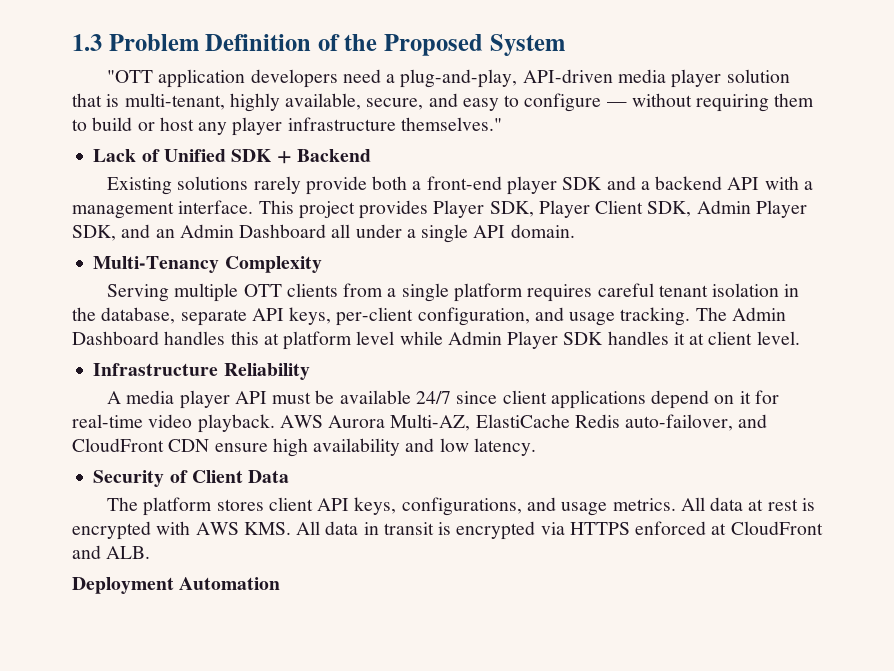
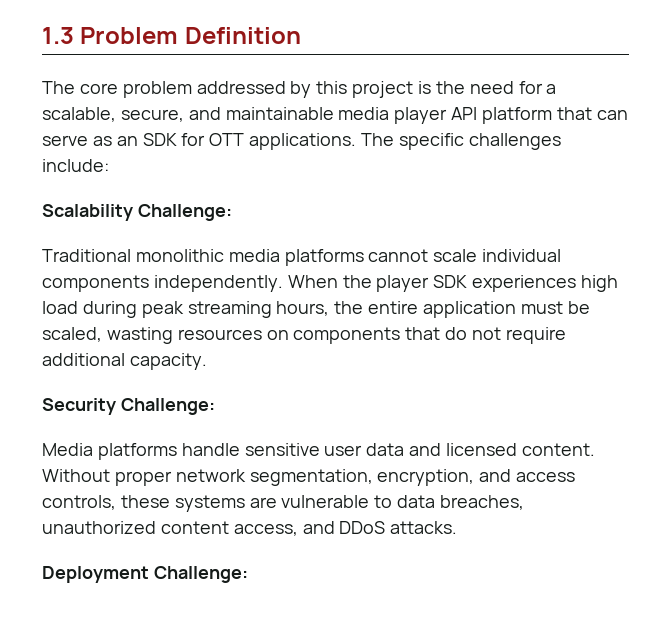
[317,34,565,56] [107,69,790,88] [72,93,815,112] [72,117,502,136] [93,149,371,164] [107,176,813,195] [72,200,807,219] [72,224,575,243] [93,256,322,273] [107,283,800,302] [72,307,786,326] [72,331,800,350] [93,363,310,380] [107,390,779,409] [72,414,768,433] [72,438,536,457] [93,470,290,487] [107,497,815,516] [72,521,823,540] [72,545,151,559] of the Proposed System // "OTT application developers need a plug-and-play, API-driven media player solution that is multi-tenant, highly available, secure, and easy to configure — without requiring them to build or host any player infrastructure themselves." // Lack of Unified SDK + Backend // Existing solutions rarely provide both a front-end player SDK and a backend API with a management interface. This project provides Player SDK, Player Client SDK, Admin Player SDK, and an Admin Dashboard all under a single API domain. // Multi-Tenancy Complexity // Serving multiple OTT clients from a single platform requires careful tenant isolation in the database, separate API keys, per-client configuration, and usage tracking. The Admin Dashboard handles this at platform level while Admin Player SDK handles it at client level. // Infrastructure Reliability // A media player API must be available 24/7 since client applications depend on it for real-time video playback. AWS Aurora Multi-AZ, ElastiCache Redis auto-failover, and CloudFront CDN ensure high availability and low latency. // Security of Client Data // The platform stores client API keys, configurations, and usage metrics. All data at rest is encrypted with AWS KMS. All data in transit is encrypted via HTTPS enforced at CloudFront and ALB. -> [42,81,557,98] [42,107,628,124] [42,133,561,150] [42,159,109,172] [42,204,232,221] [42,249,562,266] [42,275,619,292] [42,301,590,318] [42,327,566,344] [42,353,207,370] [42,398,215,415] [42,443,595,460] [42,469,576,486] [42,495,525,512] [42,521,458,536] // The core problem addressed by this project is the need for a scalable, secure, and maintainable media player API platform that can serve as an SDK for OTT applications. The specific challenges include: // Scalability Challenge: // Traditional monolithic media platforms cannot scale individual components independently. When the player SDK experiences high load during peak streaming hours, the entire application must be scaled, wasting resources on components that do not require additional capacity. // Security Challenge: // Media platforms handle sensitive user data and licensed content. Without proper network segmentation, encryption, and access controls, these systems are vulnerable to data breaches, unauthorized content access, and DDoS attacks.
[179,577,281,590] Automation -> [153,566,248,583] Challenge:

